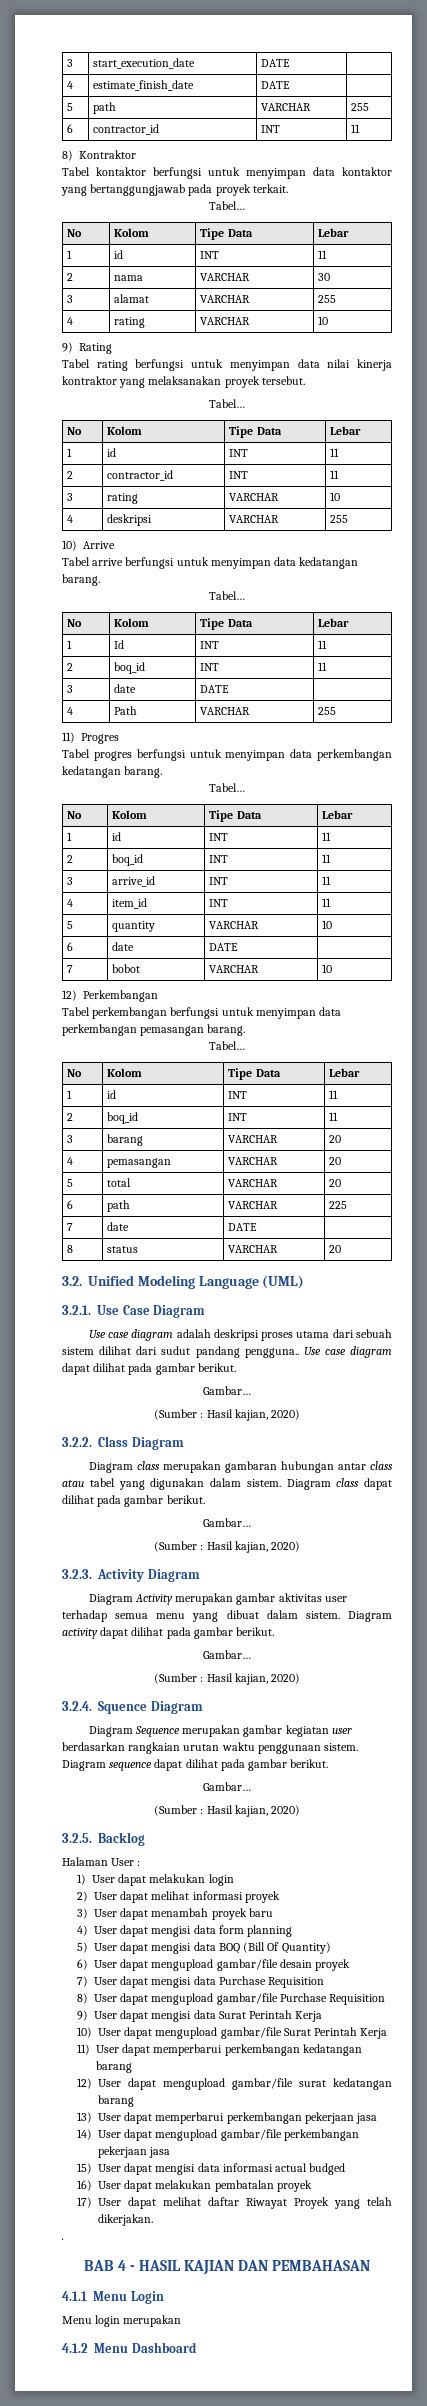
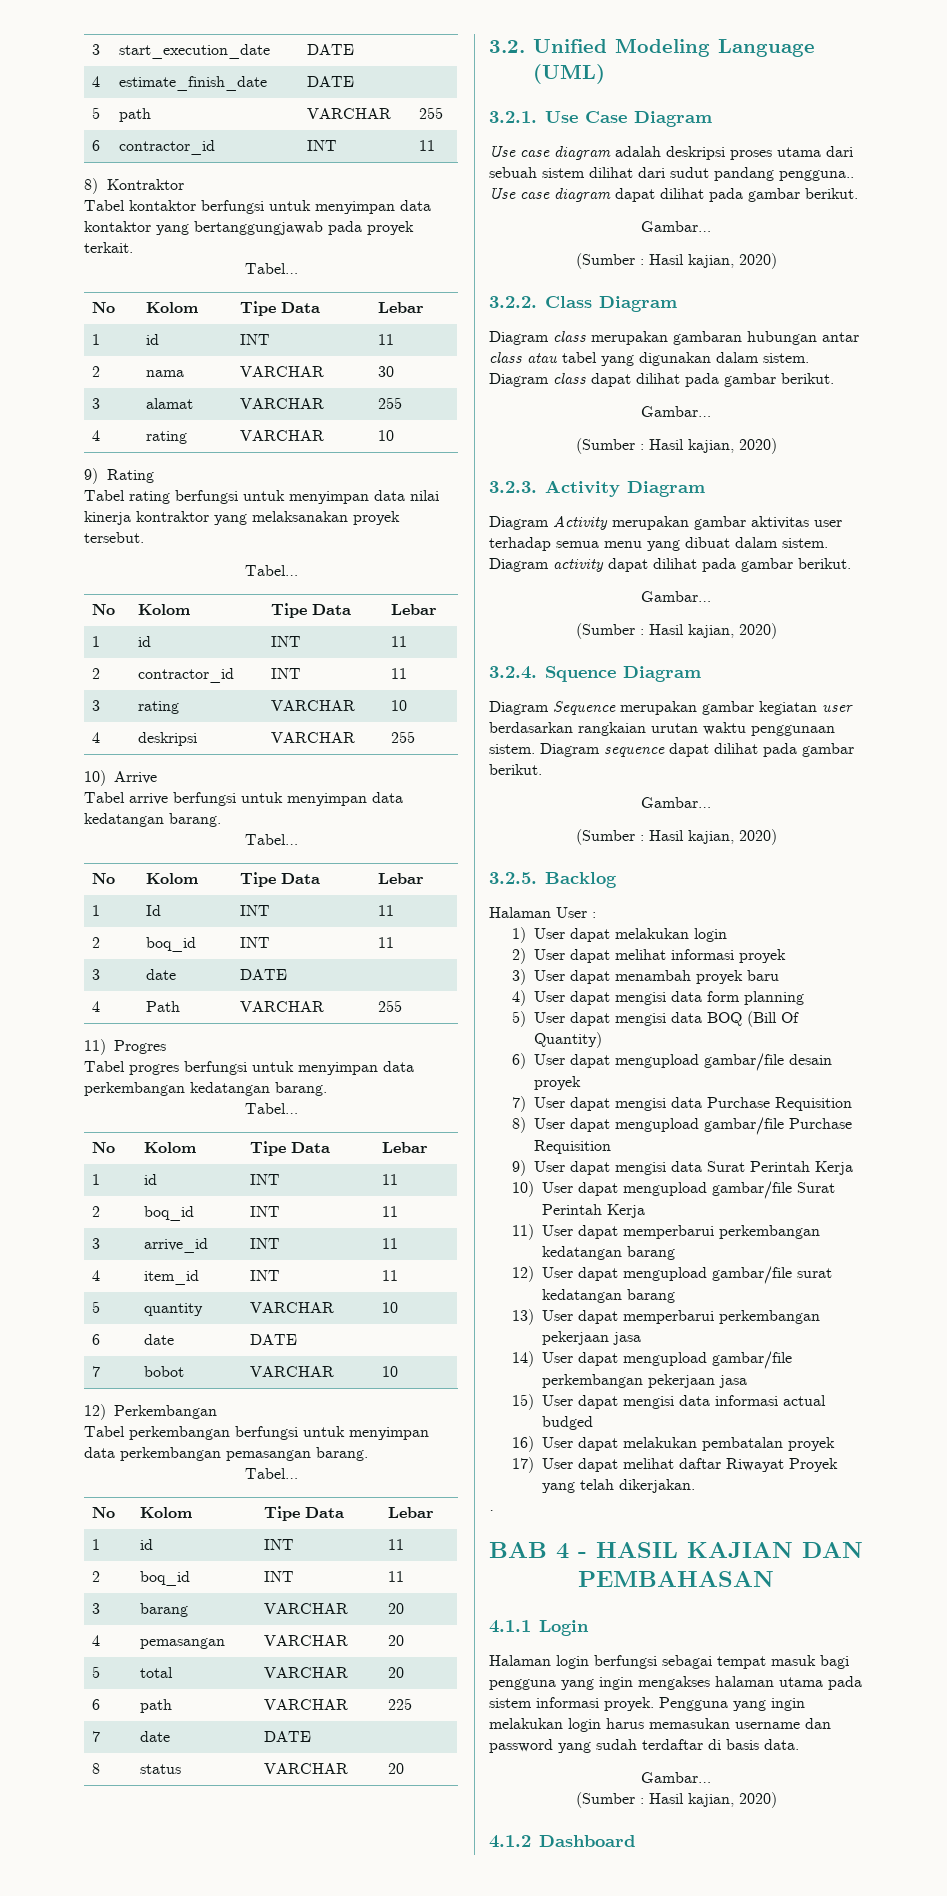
[93,2291,127,2301] Menu -> (531, 1626) none
[62,2315,182,2327] Menu login merupakan -> [489,1655,849,1669] [489,1676,862,1690] [489,1697,805,1711] [489,1718,831,1732] [489,1739,799,1753] [641,1772,711,1783] [575,1792,777,1808] Halaman login berfungsi sebagai tempat masuk bagi pengguna yang ingin mengakses halaman utama pada sistem informasi proyek. Pengguna yang ingin melakukan login harus memasukan username dan password yang sudah terdaftar di basis data. // Gambar… // (Sumber : Hasil kajian, 2020)
[94,2343,128,2353] Menu -> (531, 1841) none

